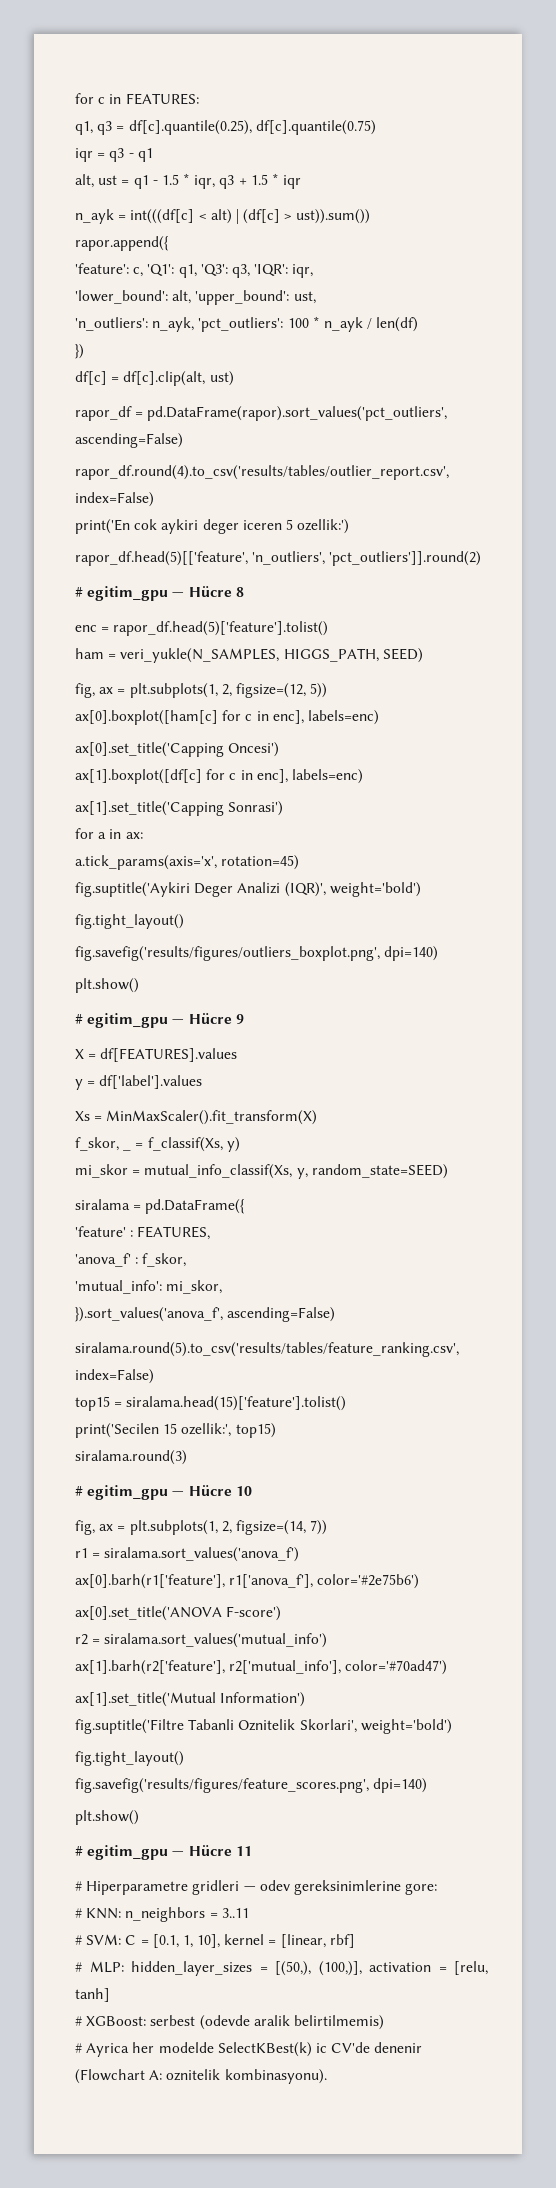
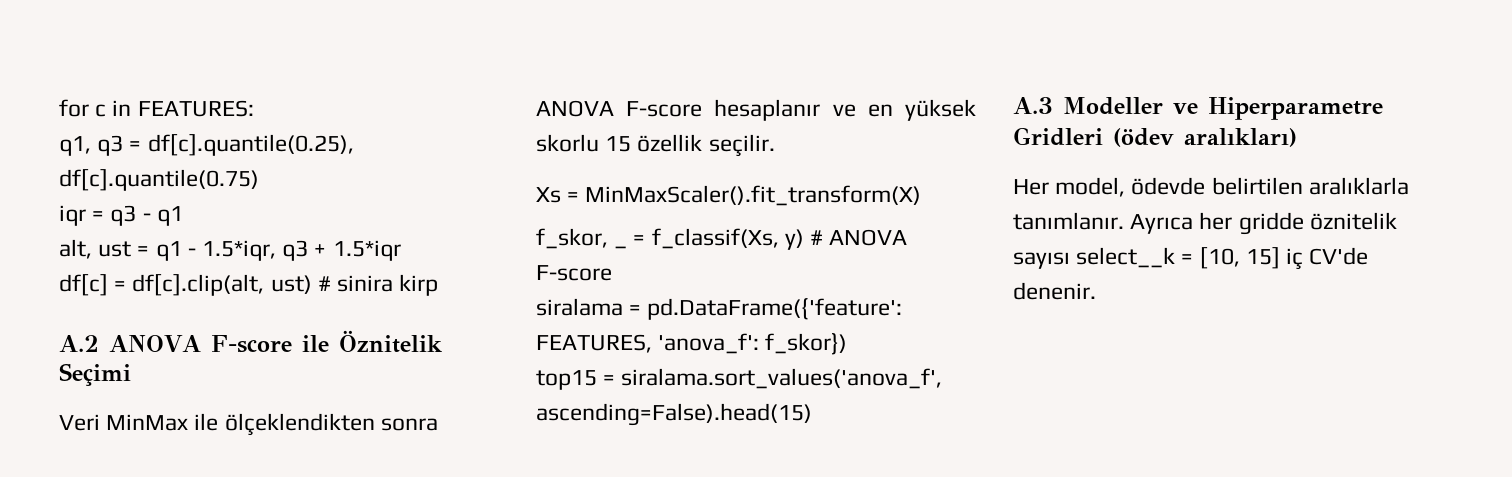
[161,173,302,189] [75,209,371,224] [75,236,169,251] [75,263,314,278] [75,290,316,305] [75,316,419,332] [75,344,84,359] [75,371,234,386] [75,406,448,421] [75,433,183,448] [75,465,449,480] [75,492,154,507] [75,519,350,534] [75,551,482,566] [75,586,244,601] [75,621,329,636] [75,648,423,663] [75,683,328,698] [75,710,379,725] [75,742,280,757] [75,769,363,784] [75,801,284,816] [75,828,143,839] [75,855,300,870] [75,882,421,897] [75,914,184,929] [75,946,439,961] [75,978,139,993] [75,1013,244,1028] [75,1048,238,1062] [75,1075,203,1090] 1.5 * iqr, q3 + 1.5 * iqr // n_ayk = int(((df[c] < alt) | (df[c] > ust)).sum()) // rapor.append({ // 'feature': c, 'Q1': q1, 'Q3': q3, 'IQR': iqr, // 'lower_bound': alt, 'upper_bound': ust, // 'n_outliers': n_ayk, 'pct_outliers': 100 * n_ayk / len(df) // }) // df[c] = df[c].clip(alt, ust) // rapor_df = pd.DataFrame(rapor).sort_values('pct_outliers', ascending=False) // rapor_df.round(4).to_csv('results/tables/outlier_report.csv', index=False) // print('En cok aykiri deger iceren 5 ozellik:') // rapor_df.head(5)[['feature', 'n_outliers', 'pct_outliers']].round(2) // # egitim_gpu — Hücre 8 // enc = rapor_df.head(5)['feature'].tolist() // ham = veri_yukle(N_SAMPLES, HIGGS_PATH, SEED) // fig, ax = plt.subplots(1, 2, figsize=(12, 5)) // ax[0].boxplot([ham[c] for c in enc], labels=enc) // ax[0].set_title('Capping Oncesi') // ax[1].boxplot([df[c] for c in enc], labels=enc) // ax[1].set_title('Capping Sonrasi') // for a in ax: // a.tick_params(axis='x', rotation=45) // fig.suptitle('Aykiri Deger Analizi (IQR)', weight='bold') // fig.tight_layout() // fig.savefig('results/figures/outliers_boxplot.png', dpi=140) // plt.show() // # egitim_gpu — Hücre 9 // X = df[FEATURES].values // y = df['label'].values -> [202,240,401,261] [59,274,439,296] [59,330,442,353] [59,363,131,386] [59,413,438,436] [536,99,976,121] [536,134,775,157] 1.5*iqr, q3 + 1.5*iqr // df[c] = df[c].clip(alt, ust) # sinira kirp // A.2 ANOVA F-score ile Öznitelik Seçimi // Veri MinMax ile ölçeklendikten sonra ANOVA F-score hesaplanır ve en yüksek skorlu 15 özellik seçilir.
[75,1164,448,1179] [75,1199,246,1214] [75,1226,211,1240] [75,1253,187,1267] [75,1280,223,1294] [75,1307,336,1322] [75,1342,459,1357] [75,1369,154,1384] [75,1396,347,1411] [75,1423,276,1438] [75,1450,187,1465] [75,1485,252,1500] [75,1520,328,1535] [75,1547,300,1562] [75,1574,420,1589] [75,1606,282,1621] [75,1633,328,1648] [75,1660,448,1675] [75,1692,306,1707] [75,1719,452,1734] [75,1751,184,1766] [75,1778,428,1793] [75,1810,139,1825] [75,1845,252,1860] [75,1880,438,1895] [75,1907,249,1922] [75,1934,355,1948] [75,1961,488,1976] [75,1988,110,2002] [75,2015,384,2030] [75,2042,423,2057] [75,2069,327,2084] // mi_skor = mutual_info_classif(Xs, y, random_state=SEED) // siralama = pd.DataFrame({ // 'feature' : FEATURES, // 'anova_f' : f_skor, // 'mutual_info': mi_skor, // }).sort_values('anova_f', ascending=False) // siralama.round(5).to_csv('results/tables/feature_ranking.csv', index=False) // top15 = siralama.head(15)['feature'].tolist() // print('Secilen 15 ozellik:', top15) // siralama.round(3) // # egitim_gpu — Hücre 10 // fig, ax = plt.subplots(1, 2, figsize=(14, 7)) // r1 = siralama.sort_values('anova_f') // ax[0].barh(r1['feature'], r1['anova_f'], color='#2e75b6') // ax[0].set_title('ANOVA F-score') // r2 = siralama.sort_values('mutual_info') // ax[1].barh(r2['feature'], r2['mutual_info'], color='#70ad47') // ax[1].set_title('Mutual Information') // fig.suptitle('Filtre Tabanli Oznitelik Skorlari', weight='bold') // fig.tight_layout() // fig.savefig('results/figures/feature_scores.png', dpi=140) // plt.show() // # egitim_gpu — Hücre 11 // # Hiperparametre gridleri — odev gereksinimlerine gore: // # KNN: n_neighbors = 3..11 // # SVM: C = [0.1, 1, 10], kernel = [linear, rbf] // # MLP: hidden_layer_sizes = [(50,), (100,)], activation = [relu, tanh] // # XGBoost: serbest (odevde aralik belirtilmemis) // # Ayrica her modelde SelectKBest(k) ic CV'de denenir (Flowchart A: oznitelik kombinasyonu). -> [810,229,908,246] [536,265,612,281] [536,298,903,320] [536,333,848,355] [536,368,943,390] [536,403,812,426] [1013,97,1383,120] [1013,127,1297,147] [1013,177,1409,197] [1013,212,1397,235] [1013,247,1369,270] [1013,282,1096,300] # ANOVA F-score // siralama = pd.DataFrame({'feature': FEATURES, 'anova_f': f_skor}) // top15 = siralama.sort_values('anova_f', ascending=False).head(15) // A.3 Modeller ve Hiperparametre Gridleri (ödev aralıkları) // Her model, ödevde belirtilen aralıklarla tanımlanır. Ayrıca her gridde öznitelik sayısı select__k = [10, 15] iç CV'de denenir.

